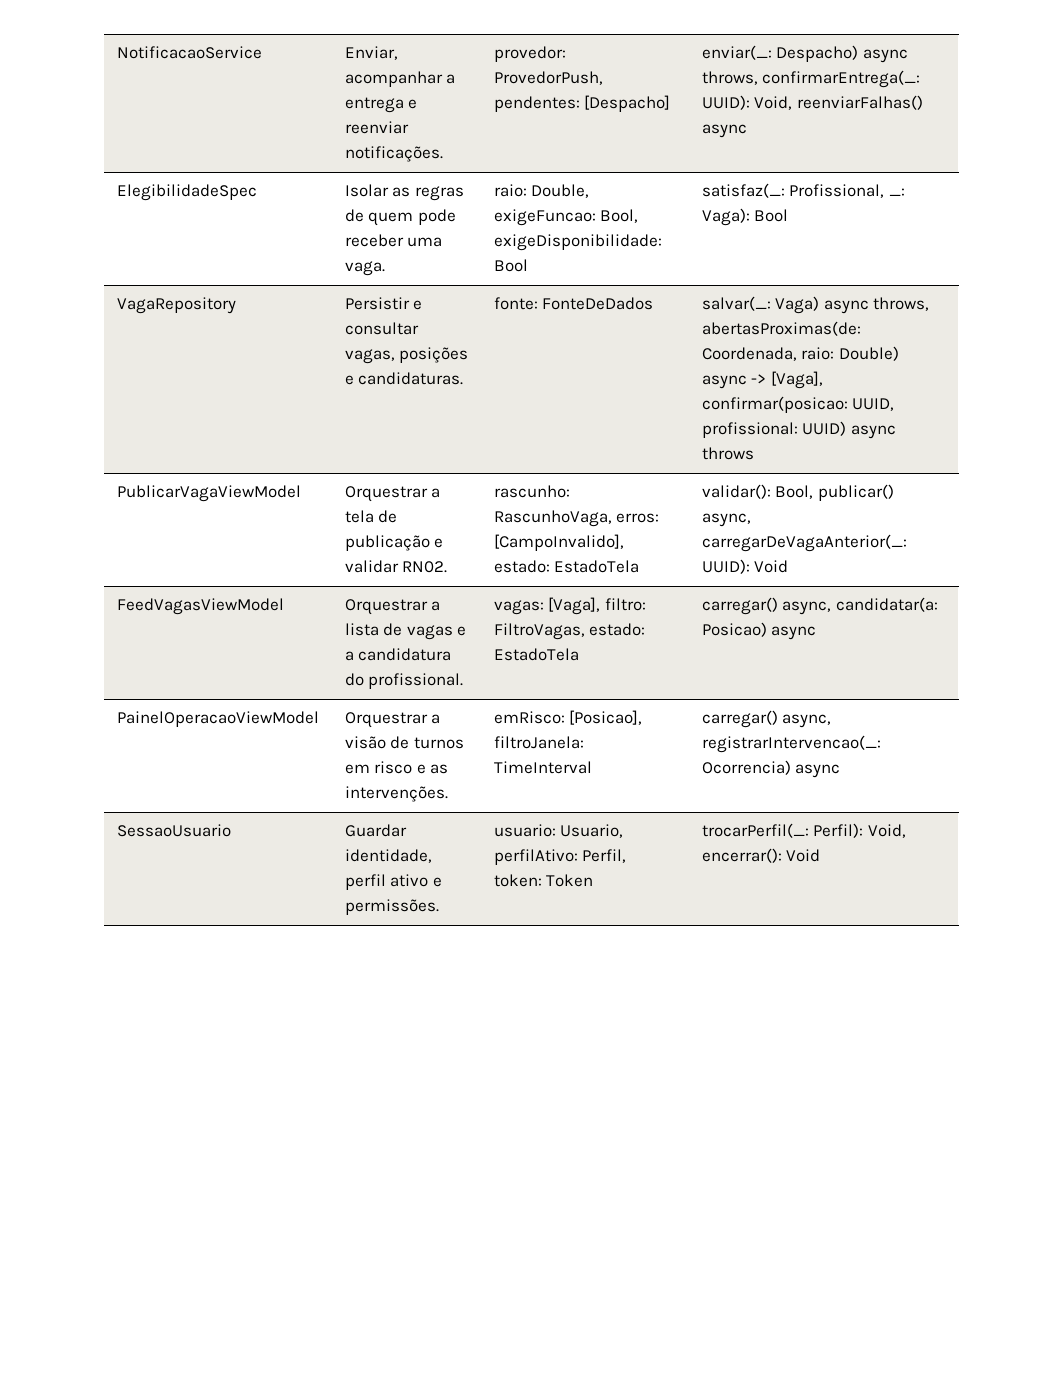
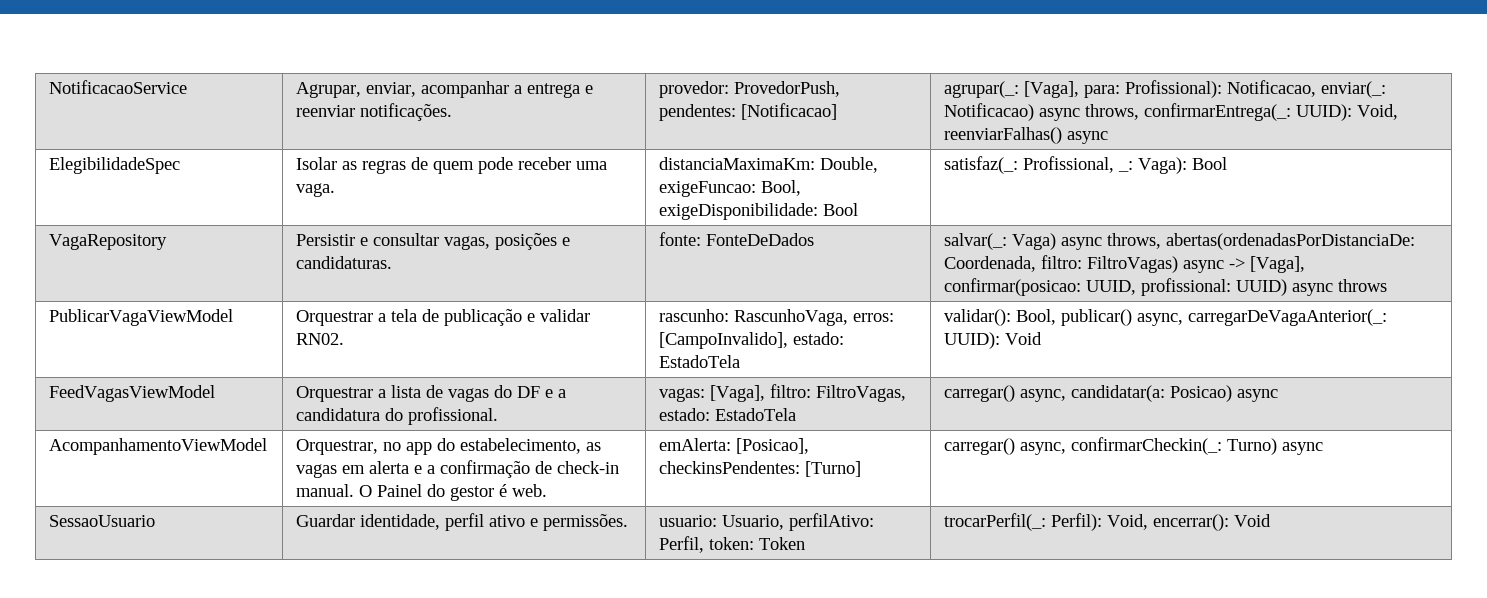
[344,46,398,60] Enviar, -> [296,82,417,98] Agrupar, enviar,
[584,95,671,112] [701,45,859,62] [Despacho] | enviar(_: Despacho) -> [741,103,838,120] [944,80,1387,98] [944,103,1035,121] [Notificacao] | agrupar(_: [Vaga], para: Profissional): Notificacao, enviar(_: Notificacao)
[493,184,527,197] raio: -> [659,157,816,170] distanciaMaximaKm:
[701,321,861,336] [701,346,899,361] abertasProximas(de: Coordenada, raio: Double) -> [1166,233,1416,250] [944,255,1179,273] abertas(ordenadasPorDistanciaDe: Coordenada, filtro: FiltroVagas)
(453, 632) none -> [494,385,541,398] do DF
[116,711,319,727] [344,712,441,728] [344,736,464,749] [344,761,449,774] [344,786,448,802] [493,710,643,725] [493,736,584,749] [493,761,592,774] [701,710,832,728] [701,735,881,753] [701,760,791,775] PainelOperacaoViewModel | Orquestrar a visão de turnos em risco e as intervenções. | emRisco: [Posicao], filtroJanela: TimeInterval | carregar() async, registrarIntervencao(_: Ocorrencia) -> [49,438,268,455] [296,438,602,455] [296,460,620,478] [296,484,548,501] [659,438,810,454] [659,461,862,477] [944,437,1278,455] AcompanhamentoViewModel | Orquestrar, no app do estabelecimento, as vagas em alerta e a confirmação de check-in manual. O Painel do gestor é web. | emAlerta: [Posicao], checkinsPendentes: [Turno] | carregar() async, confirmarCheckin(_: Turno)

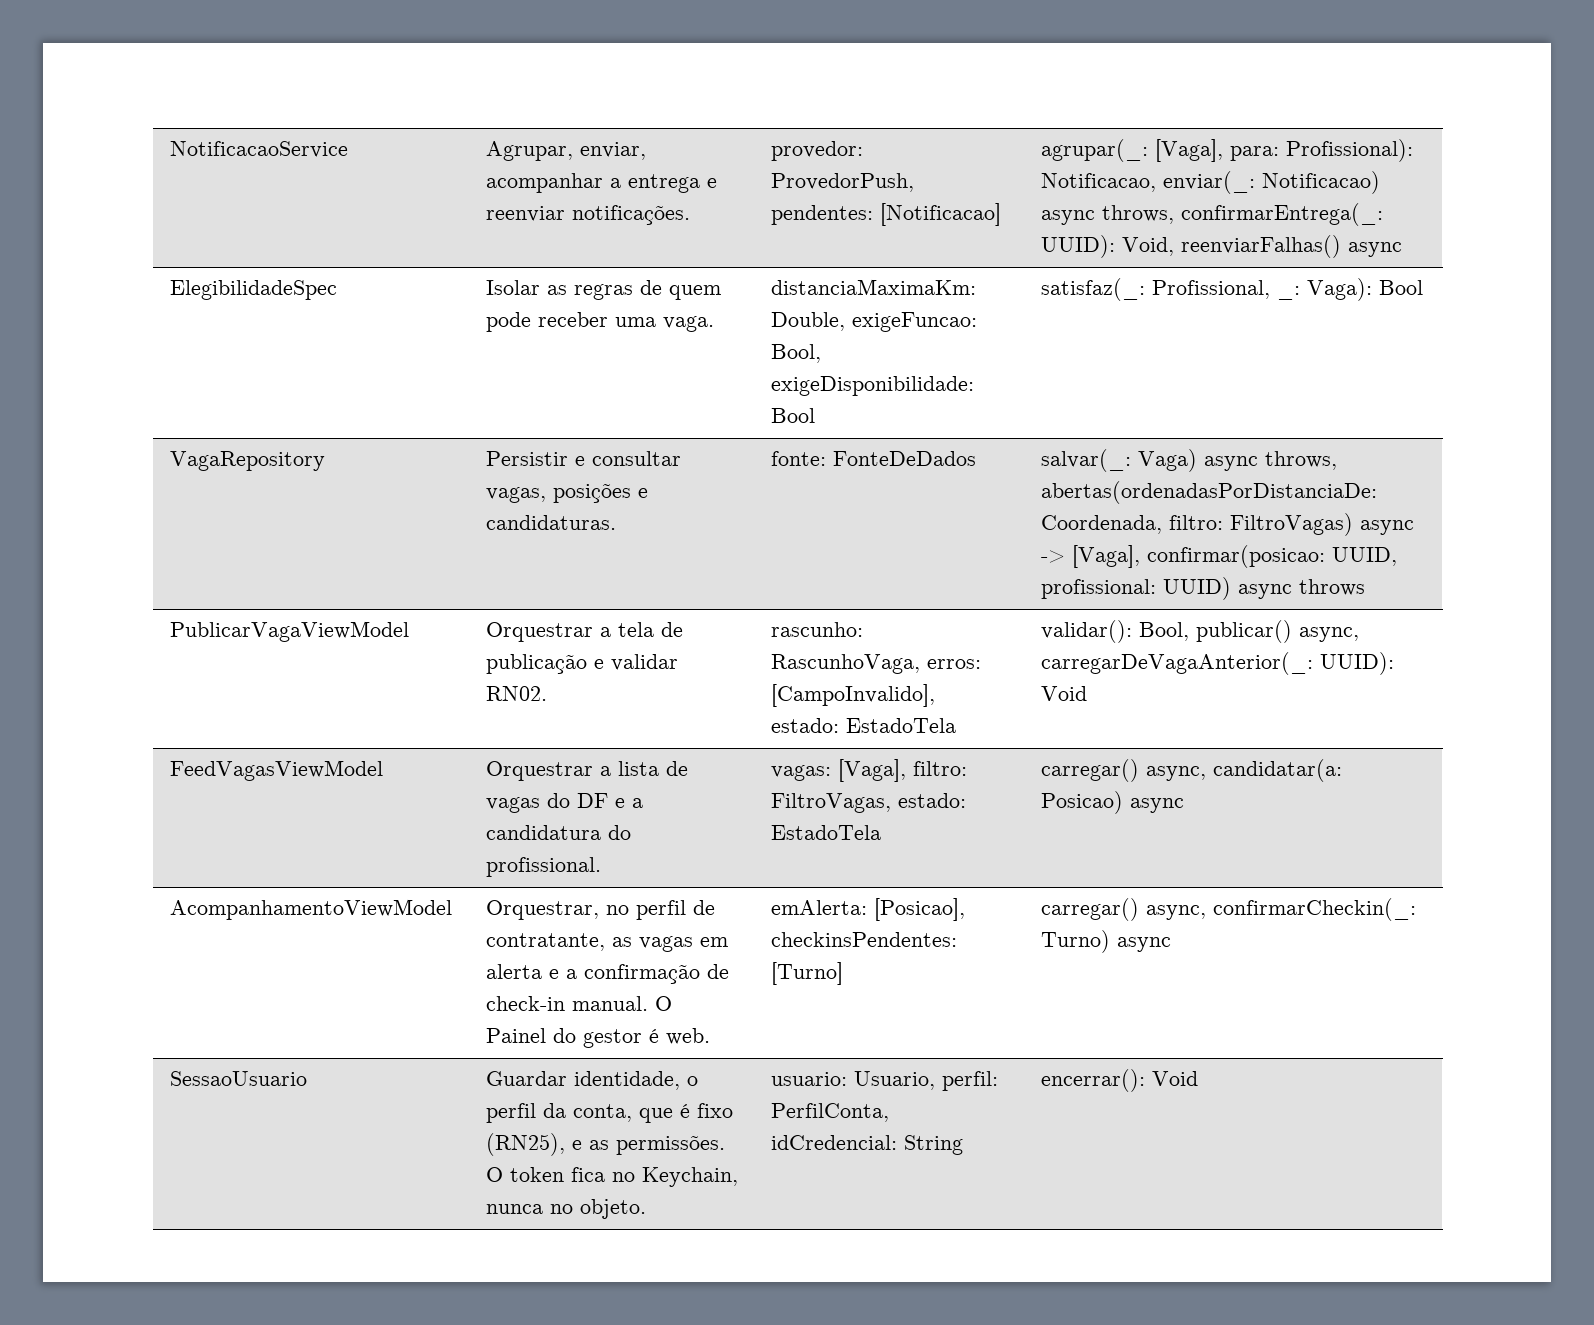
[406,438,582,455] app do estabelecimento, -> [635,900,715,920] [485,933,605,951] perfil de contratante,
[445,513,629,531] [659,513,875,531] [659,536,806,553] [944,513,1149,531] perfil ativo e permissões. | usuario: Usuario, perfilAtivo: Perfil, token: Token | trocarPerfil(_: Perfil): Void, -> [686,1076,698,1086] [485,1103,733,1123] [485,1133,725,1156] [485,1167,738,1187] [485,1199,646,1219] [770,1071,998,1091] [770,1103,889,1122] [770,1135,963,1155] o perfil da conta, que é fixo (RN25), e as permissões. O token fica no Keychain, nunca no objeto. | usuario: Usuario, perfil: PerfilConta, idCredencial: String |

